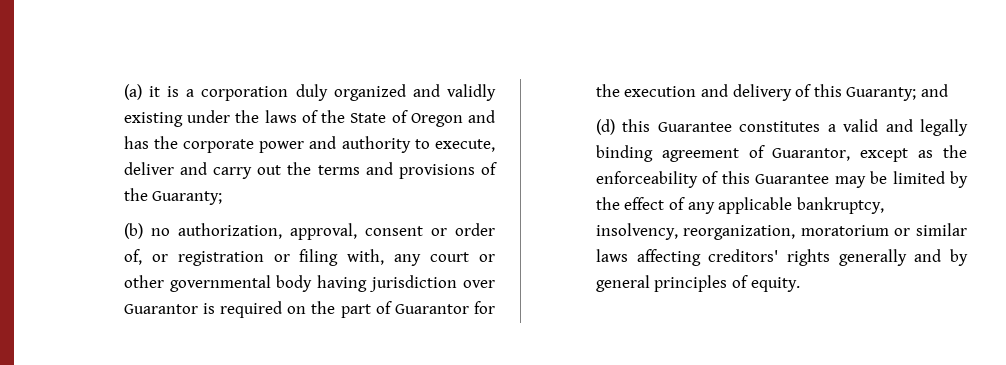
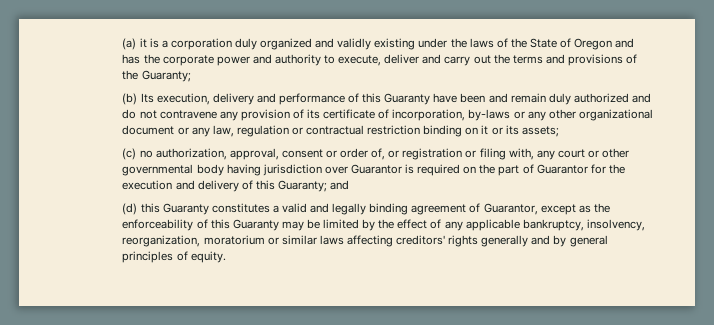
(143, 231) none -> [140,93,651,105] [122,109,653,121] [122,125,559,137] [122,148,137,160] Its execution, delivery and performance of this Guaranty have been and remain duly authorized and do not contravene any provision of its certificate of incorporation, by-laws or any other organizational document or any law, regulation or contractual restriction binding on it or its assets; // (c)
[657,122,732,132] Guarantee -> [162,203,209,215] Guaranty
[755,174,830,184] Guarantee -> [232,219,279,231] Guaranty

